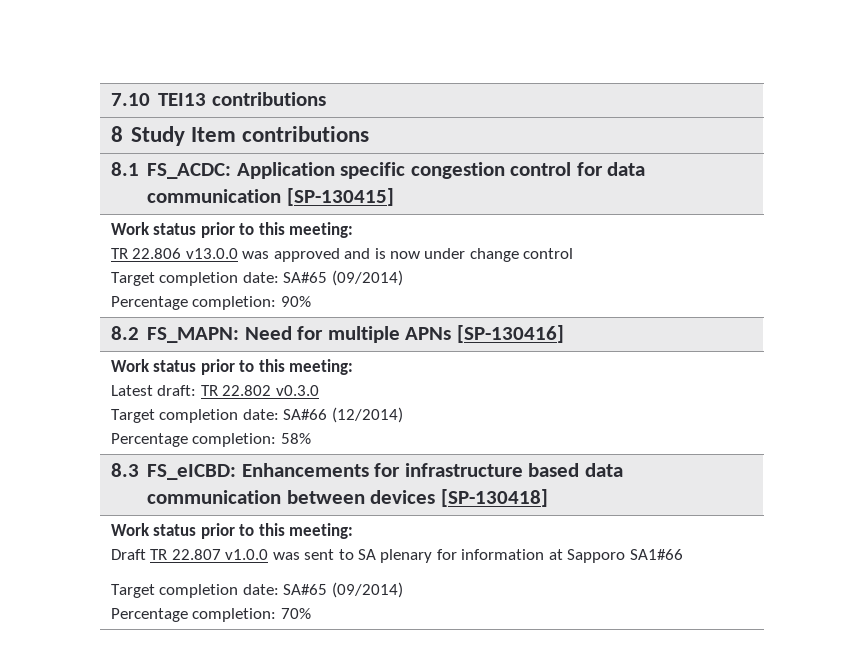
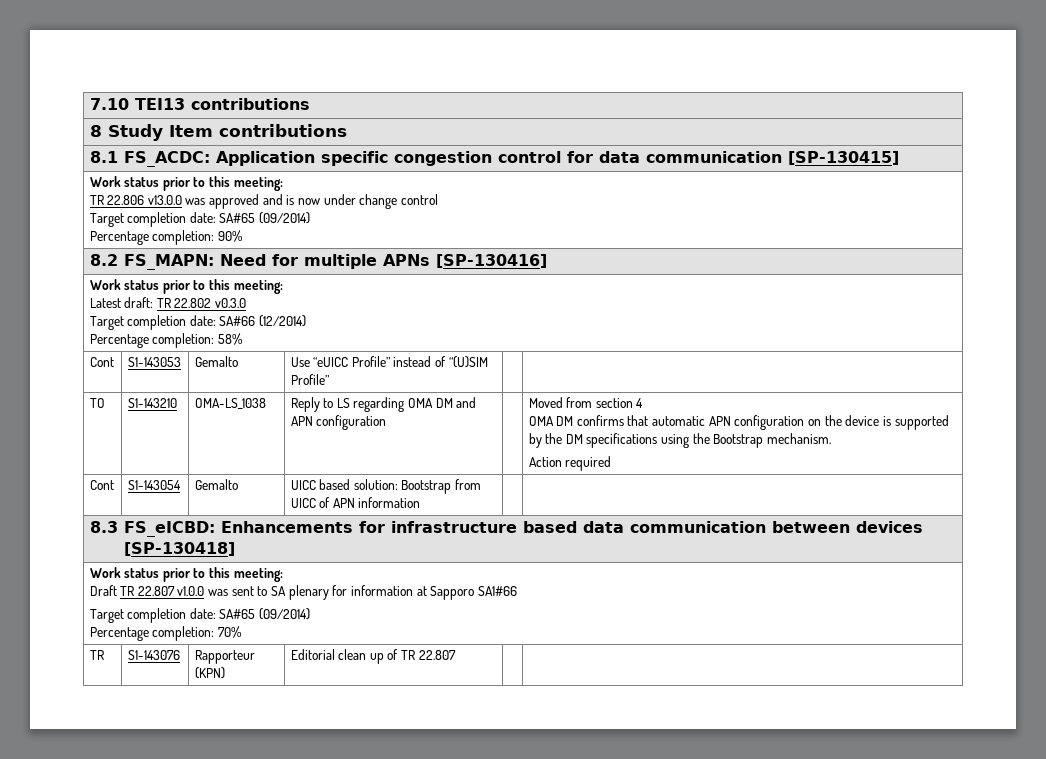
(311, 438) none -> [89,357,114,367] [127,357,181,367] [194,356,238,367] [290,356,488,368] [290,374,330,385] [89,398,105,408] [127,398,177,408] [194,398,266,409] [290,397,477,412] [290,415,387,430] [528,397,644,408] [528,415,949,430] [528,433,832,448] [528,456,612,471] [89,480,114,490] [127,480,181,490] [194,479,238,490] [290,479,482,494] [290,497,421,508] // Cont | S1-143053 | Gemalto | Use “eUICC Profile” instead of “(U)SIM Profile” | | // TO | S1-143210 | OMA-LS_1038 | Reply to LS regarding OMA DM and APN configuration | | Moved from section 4 // OMA DM confirms that automatic APN configuration on the device is supported by the DM specifications using the Bootstrap mechanism. // Action required // Cont | S1-143054 | Gemalto | UICC based solution: Bootstrap from UICC of APN information | |
(311, 613) none -> [89,650,104,660] [127,650,180,660] [194,650,255,664] [194,667,225,679] [290,649,456,664] // TR | S1-143076 | Rapporteur (KPN) | Editorial clean up of TR 22.807 | |

